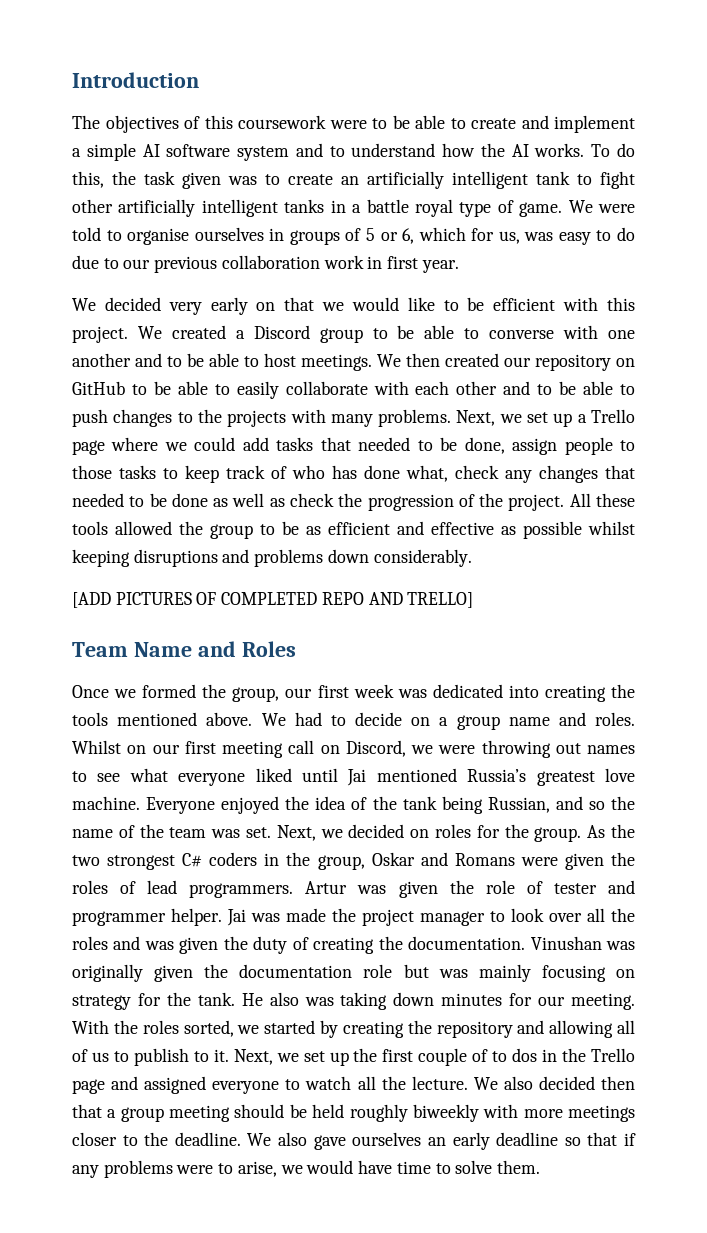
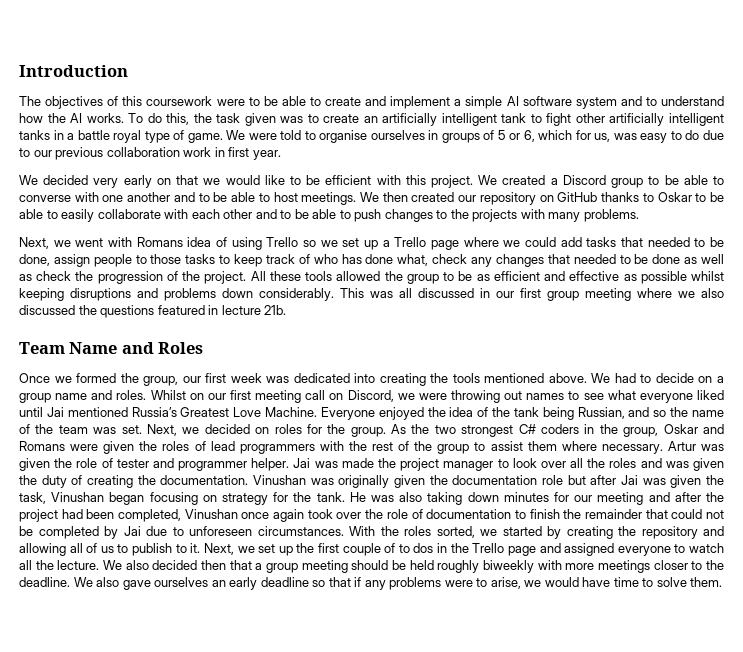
(125, 388) none -> [601,192,692,202] thanks to Oskar
[456,410,522,426] Next, we -> [19,237,338,250] // Next, we went with Romans idea of using Trello so we
[72,592,474,608] // [ADD PICTURES OF COMPLETED REPO AND TRELLO] -> [340,288,724,301] [19,305,287,318] This was all discussed in our first group meeting where we also discussed the questions featured in lecture 21b.
[536,768,635,786] [72,796,140,810] greatest love machine. -> [180,407,318,417] Greatest Love Machine.
[189,883,294,898] programmers. -> [239,441,663,454] programmers with the rest of the group to assist them where necessary.
[438,964,531,982] was mainly -> [590,475,724,488] [19,492,145,505] after Jai was given the task, Vinushan began
[269,992,334,1006] also was -> [370,492,423,502] was also
[571,993,635,1010] meeting. -> [597,492,725,505] [19,509,725,522] [19,526,344,539] meeting and after the project had been completed, Vinushan once again took over the role of documentation to finish the remainder that could not be completed by Jai due to unforeseen circumstances.

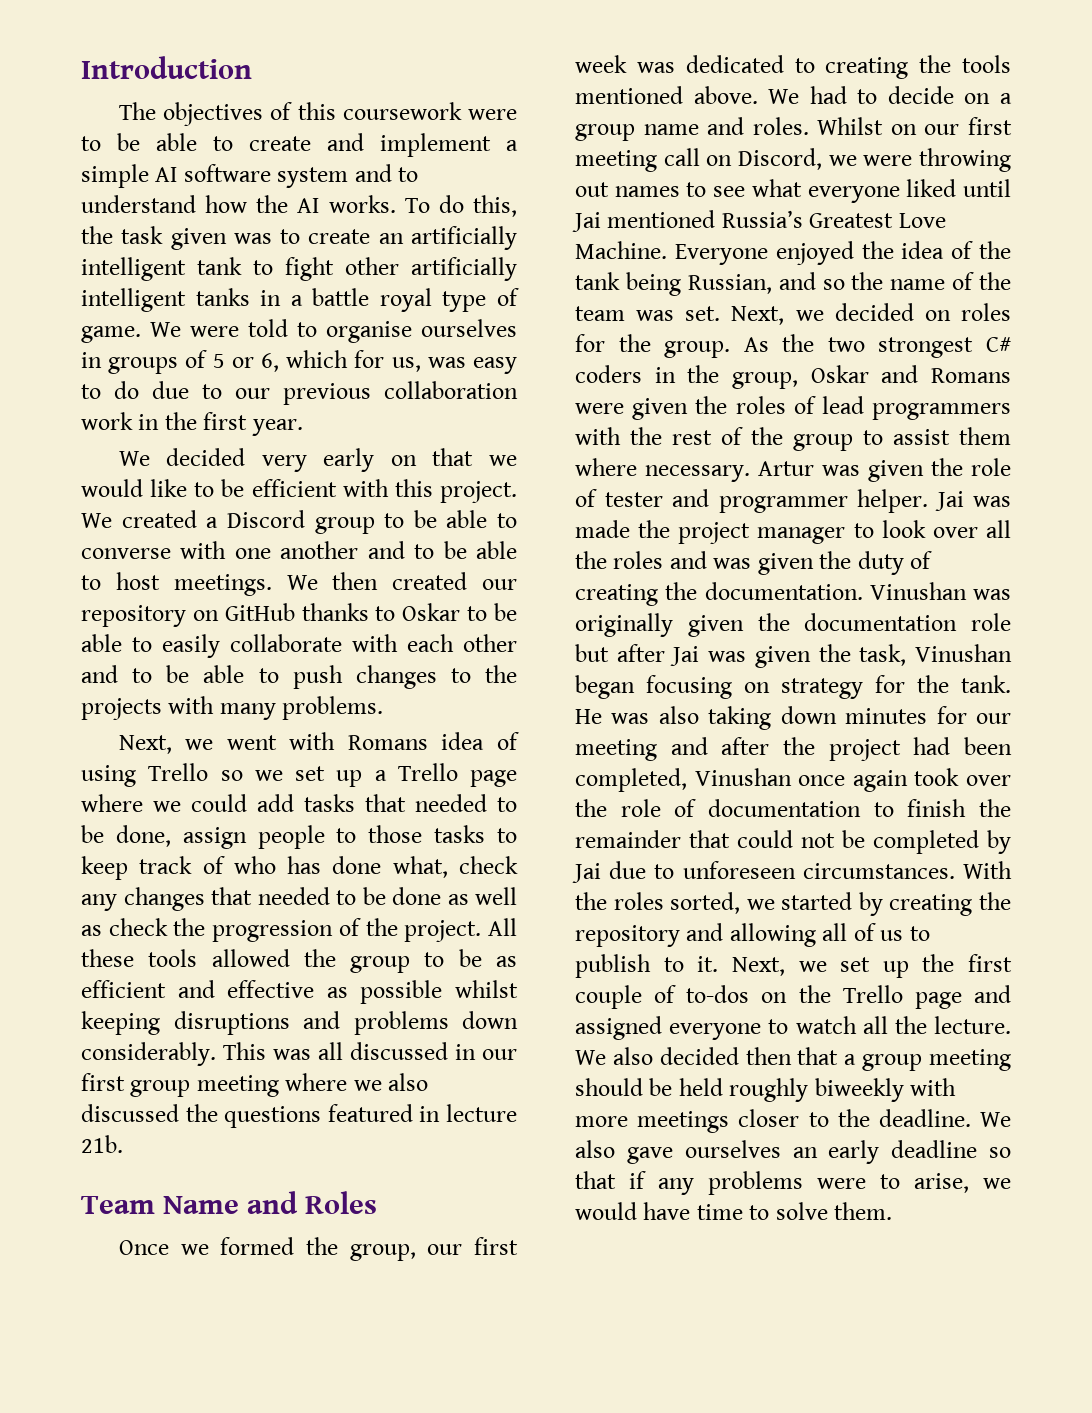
(225, 152) none -> [164,412,197,430] the
[354,373,376,383] into -> [794,58,815,73] to
[398,543,448,553] to dos in -> [686,985,788,1003] to-dos on

